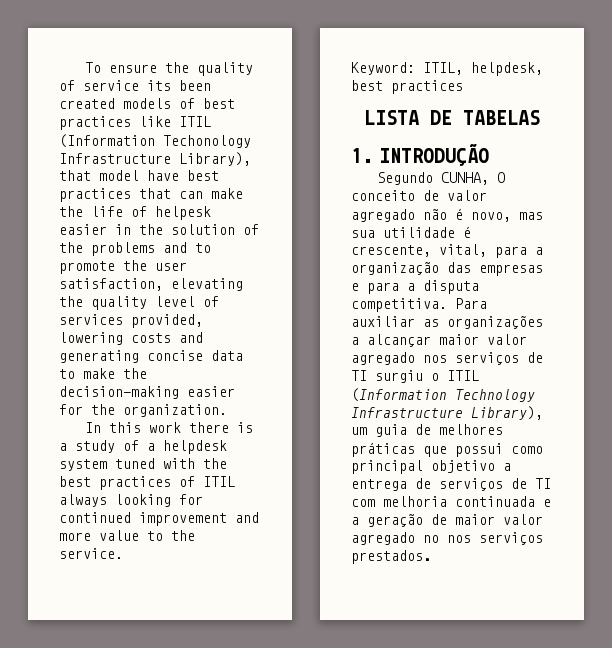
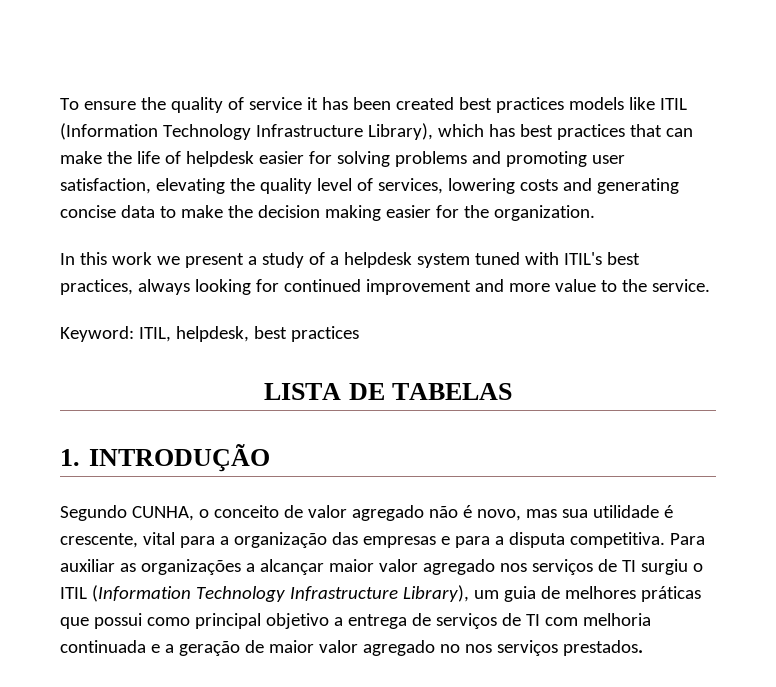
[147,80,211,91] [59,98,235,109] [59,116,131,130] its been created models of best practices -> [306,97,624,113] it has been created best practices models
[163,135,251,148] [59,152,251,166] [59,170,179,181] Techonology Infrastructure Library), that model have -> [162,123,515,140] Technology Infrastructure Library), which has
[155,206,211,220] [59,224,259,235] [59,242,211,256] [59,260,147,274] helpesk easier in the solution of the problems and to promote the -> [185,151,587,167] helpdesk easier for solving problems and promoting
[59,314,203,328] services provided, -> [377,178,443,194] services,
[59,386,179,399] decision-making -> [257,205,381,221] decision making
[188,422,253,433] there is -> [156,253,244,268] we present
[203,458,227,469] [59,476,235,490] the best practices of ITIL -> [563,252,640,265] [60,279,133,295] ITIL's best practices,
[496,172,505,183] O -> [198,509,209,518] o
[439,244,487,257] vital, -> [142,532,175,545] vital

